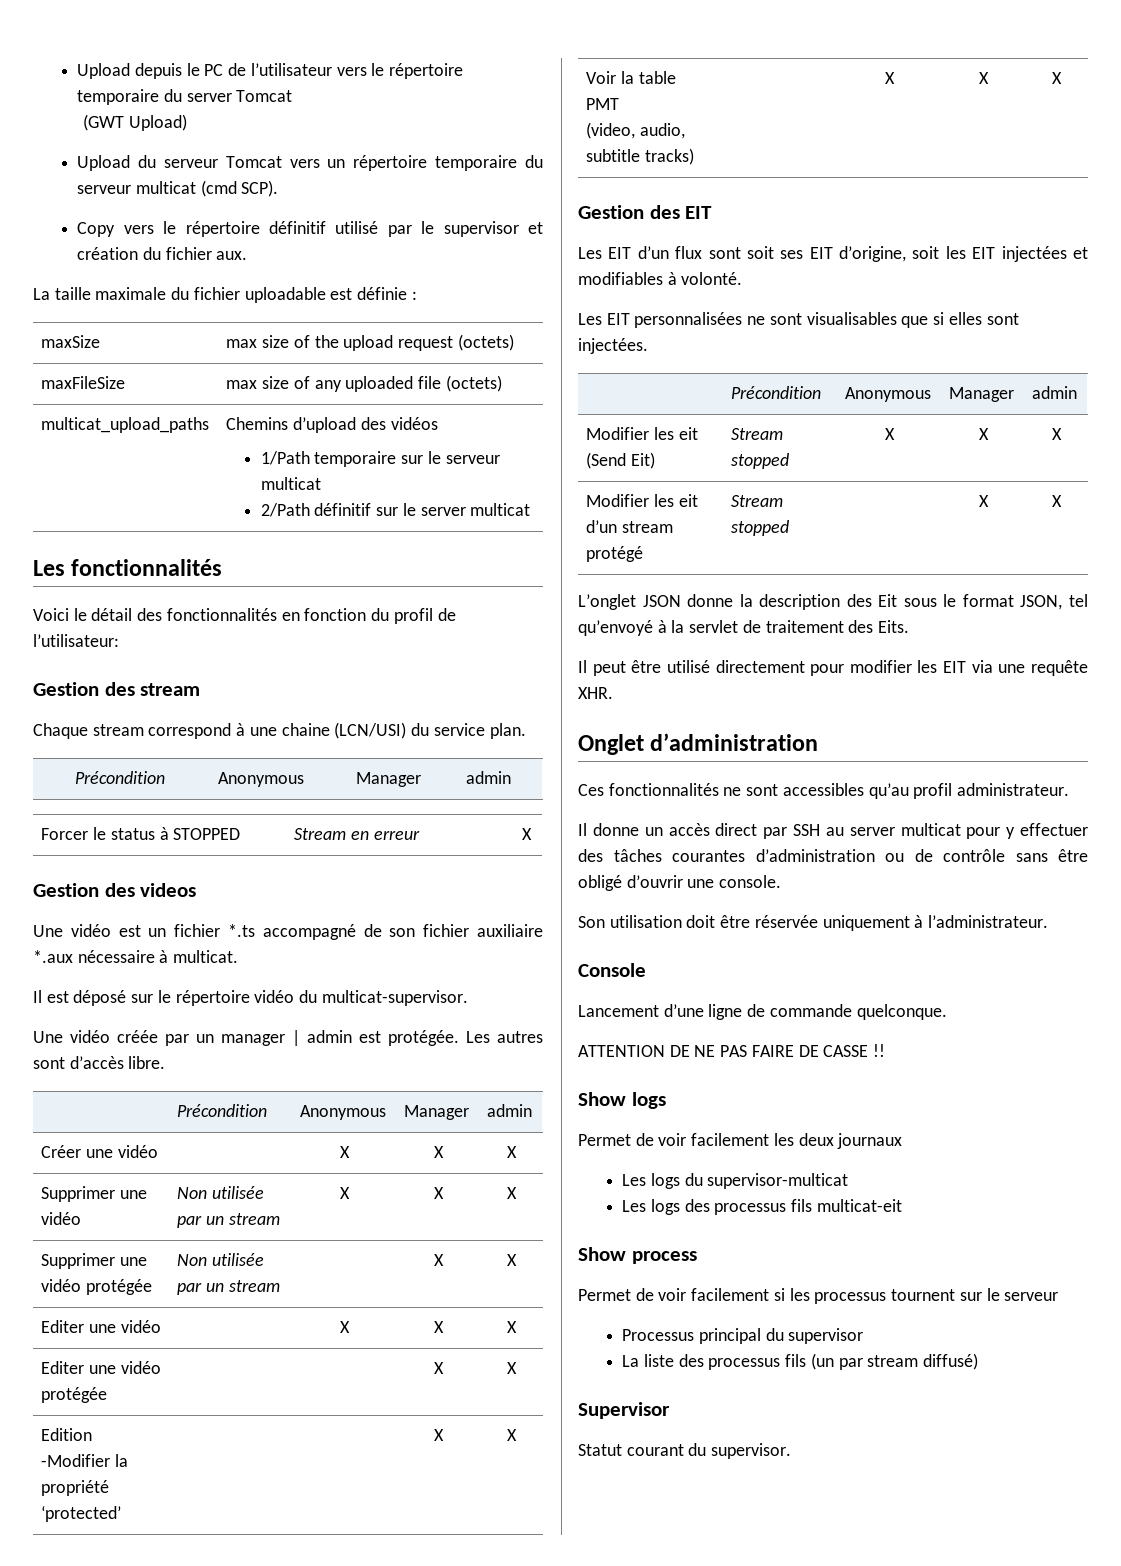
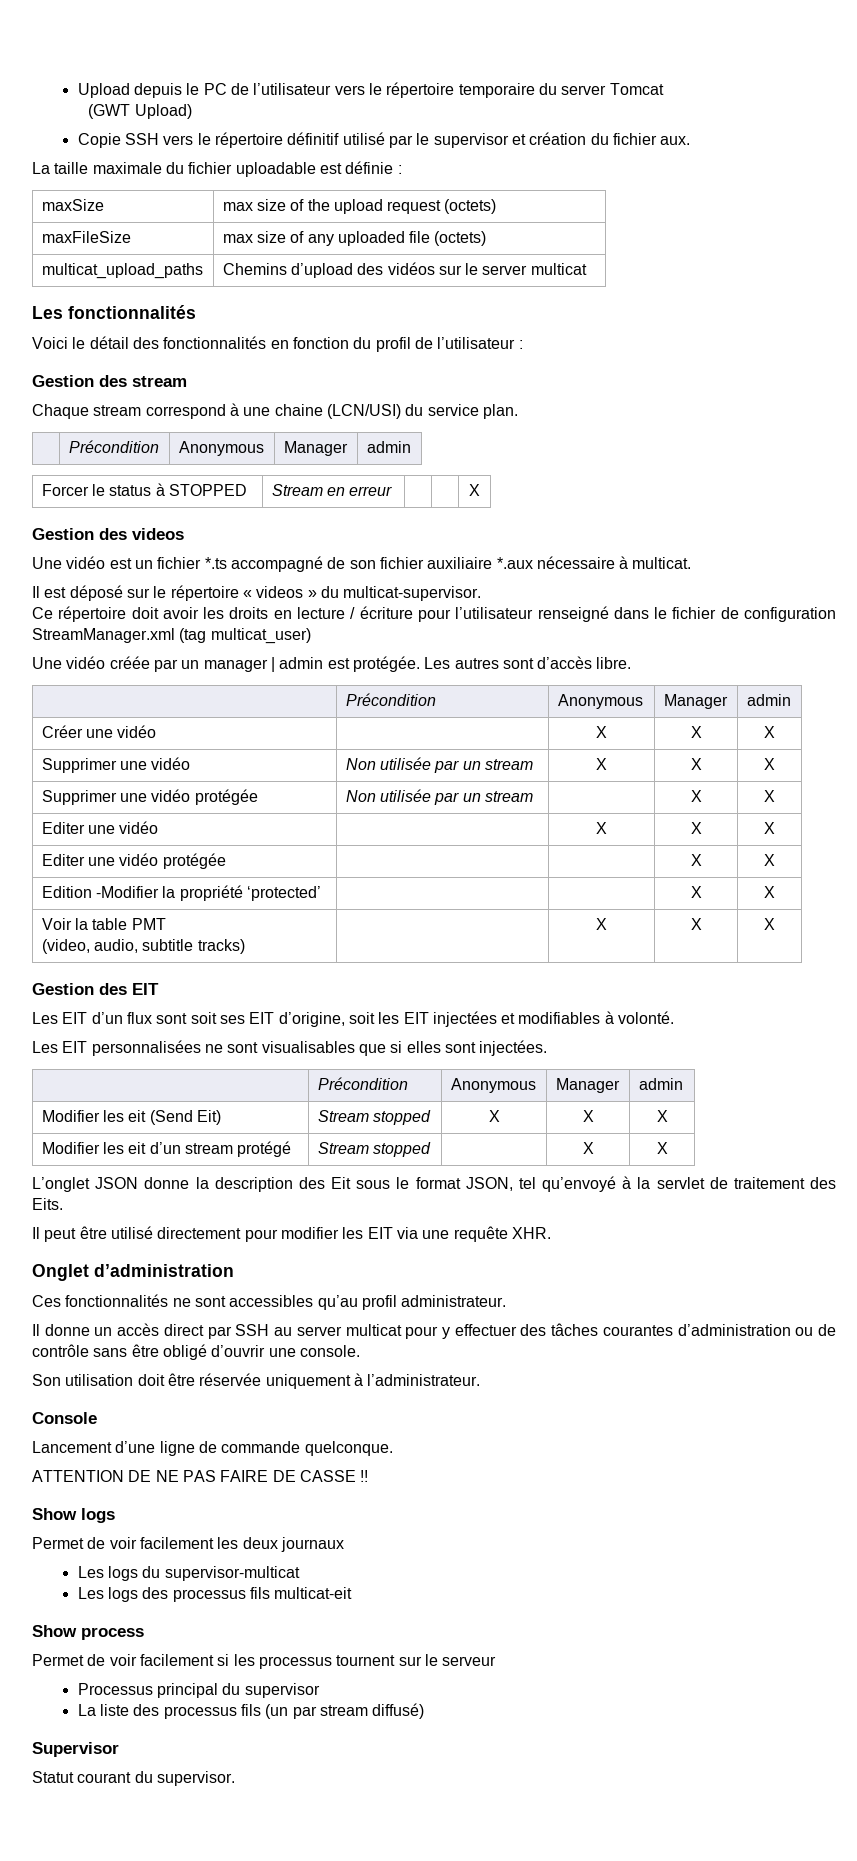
[77,155,543,171] [77,180,279,197] [77,222,116,237] Upload du serveur Tomcat vers un répertoire temporaire du serveur multicat (cmd SCP). // Copy -> [77,133,160,148] Copie SSH
[260,451,500,467] [260,477,321,490] [260,503,372,517] // 1/Path temporaire sur le serveur multicat // 2/Path définitif -> (435, 268) none
[33,634,119,647] l’utilisateur: -> [437,337,523,349] l’utilisateur :
[254,990,295,1003] vidéo -> [242,586,317,598] « videos »
(468, 998) none -> [32,606,836,622] [32,628,311,644] // Ce répertoire doit avoir les droits en lecture / écriture pour l’utilisateur renseigné dans le fichier de configuration StreamManager.xml (tag multicat_user)

